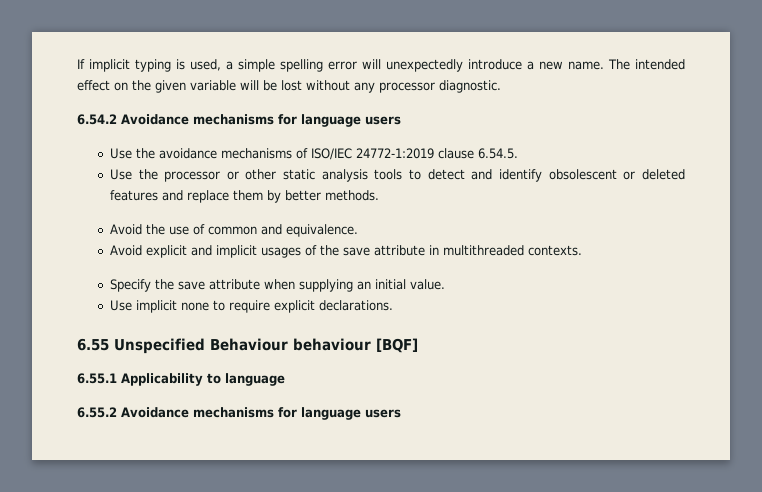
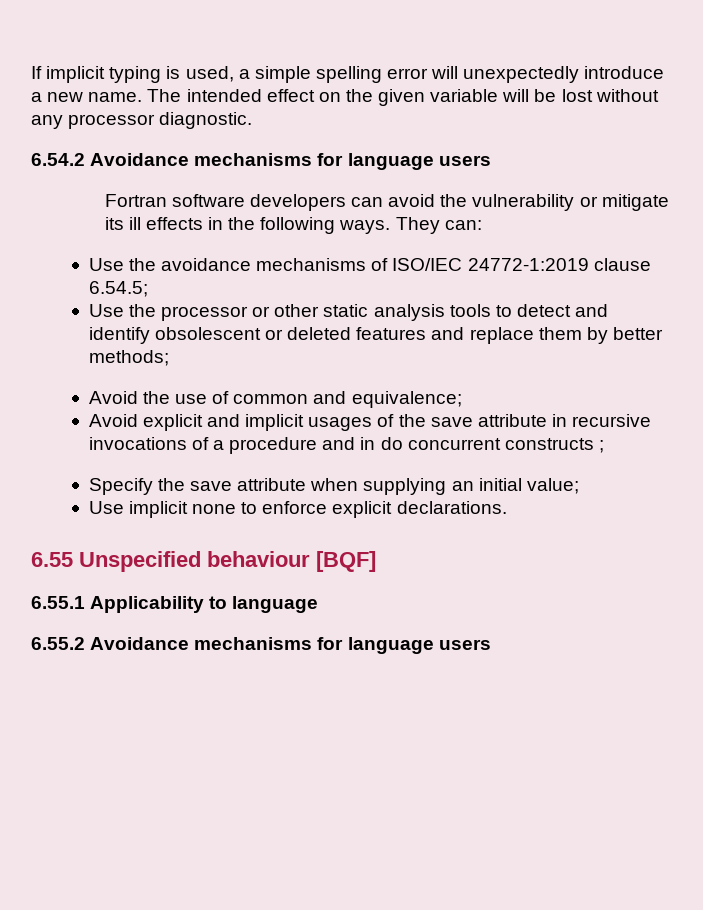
(401, 120) none -> [104,194,669,211] [104,217,482,234] // Fortran software developers can avoid the vulnerability or mitigate its ill effects in the following ways. They can:
[477,148,518,159] 6.54.5. -> [88,281,148,297] 6.54.5;
[324,190,379,201] methods. -> [88,350,169,366] methods;
[285,224,358,237] equivalence. -> [351,391,462,408] equivalence;
[442,245,582,256] multithreaded contexts. -> [572,414,652,427] [88,437,604,454] recursive invocations of a procedure and in do concurrent constructs ;
[409,279,445,290] value. -> [526,478,579,494] value;
[228,300,270,313] require -> [262,501,328,514] enforce
[210,338,288,351] Behaviour -> (201, 561) none

